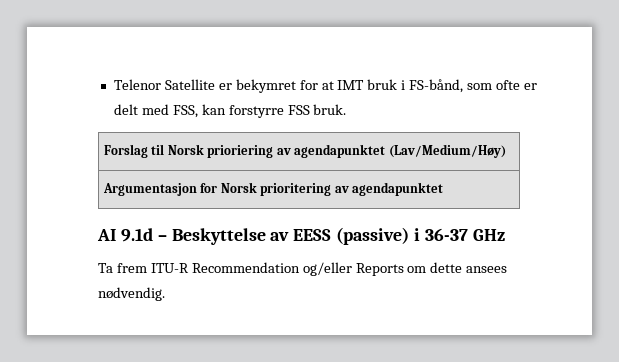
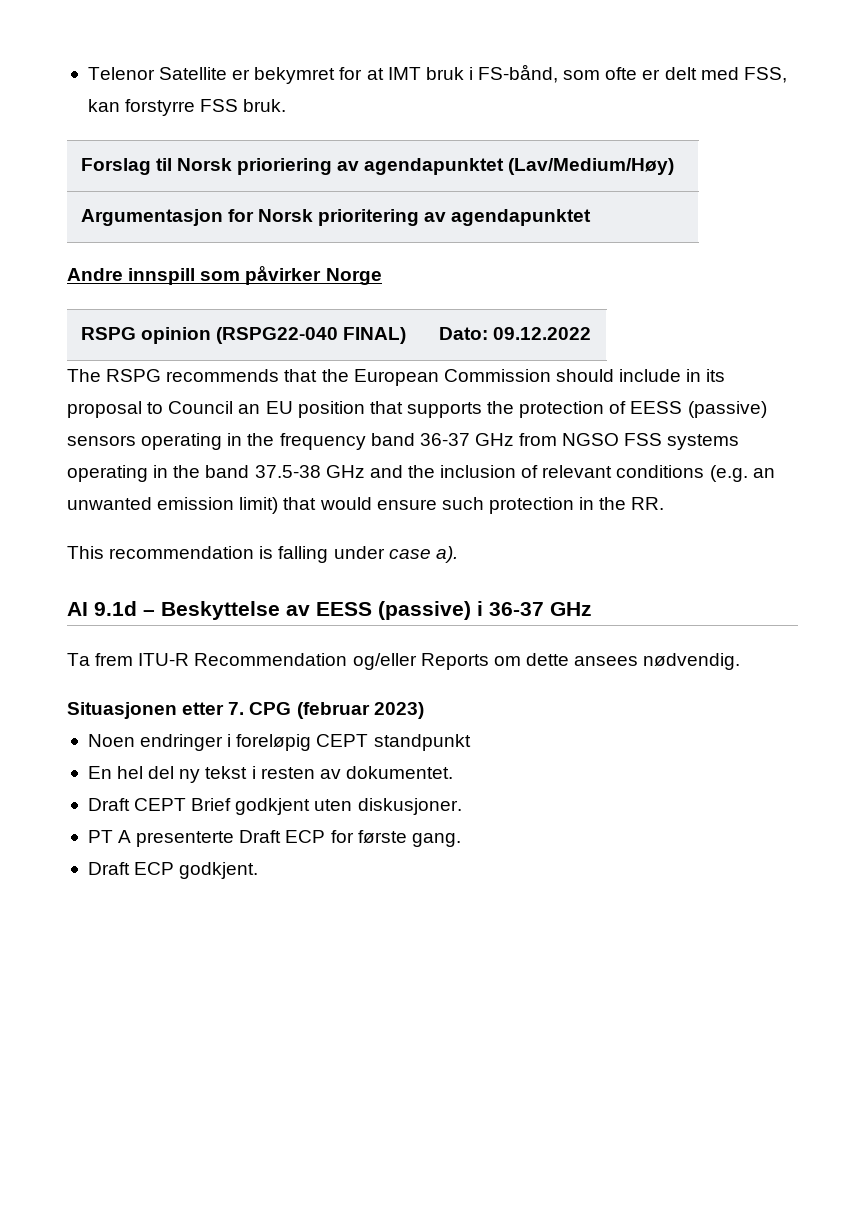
(444, 189) none -> [67,266,382,285] [80,327,406,344] [438,327,591,340] [67,369,726,386] [67,401,767,418] [67,433,740,450] [67,465,775,482] [67,497,665,514] [67,546,458,563] // Andre innspill som påvirker Norge // RSPG opinion (RSPG22-040 FINAL) | Dato: 09.12.2022 // The RSPG recommends that the European Commission should include in its proposal to Council an EU position that supports the protection of EESS (passive) sensors operating in the frequency band 36-37 GHz from NGSO FSS systems operating in the band 37.5-38 GHz and the inclusion of relevant conditions (e.g. an unwanted emission limit) that would ensure such protection in the RR. // This recommendation is falling under case a).
(165, 294) none -> [67,702,424,719] [87,734,471,751] [87,766,453,783] [87,798,462,815] [87,830,461,847] [87,862,259,879] // Situasjonen etter 7. CPG (februar 2023) // Noen endringer i foreløpig CEPT standpunkt // En hel del ny tekst i resten av dokumentet. // Draft CEPT Brief godkjent uten diskusjoner. // PT A presenterte Draft ECP for første gang. // Draft ECP godkjent.

